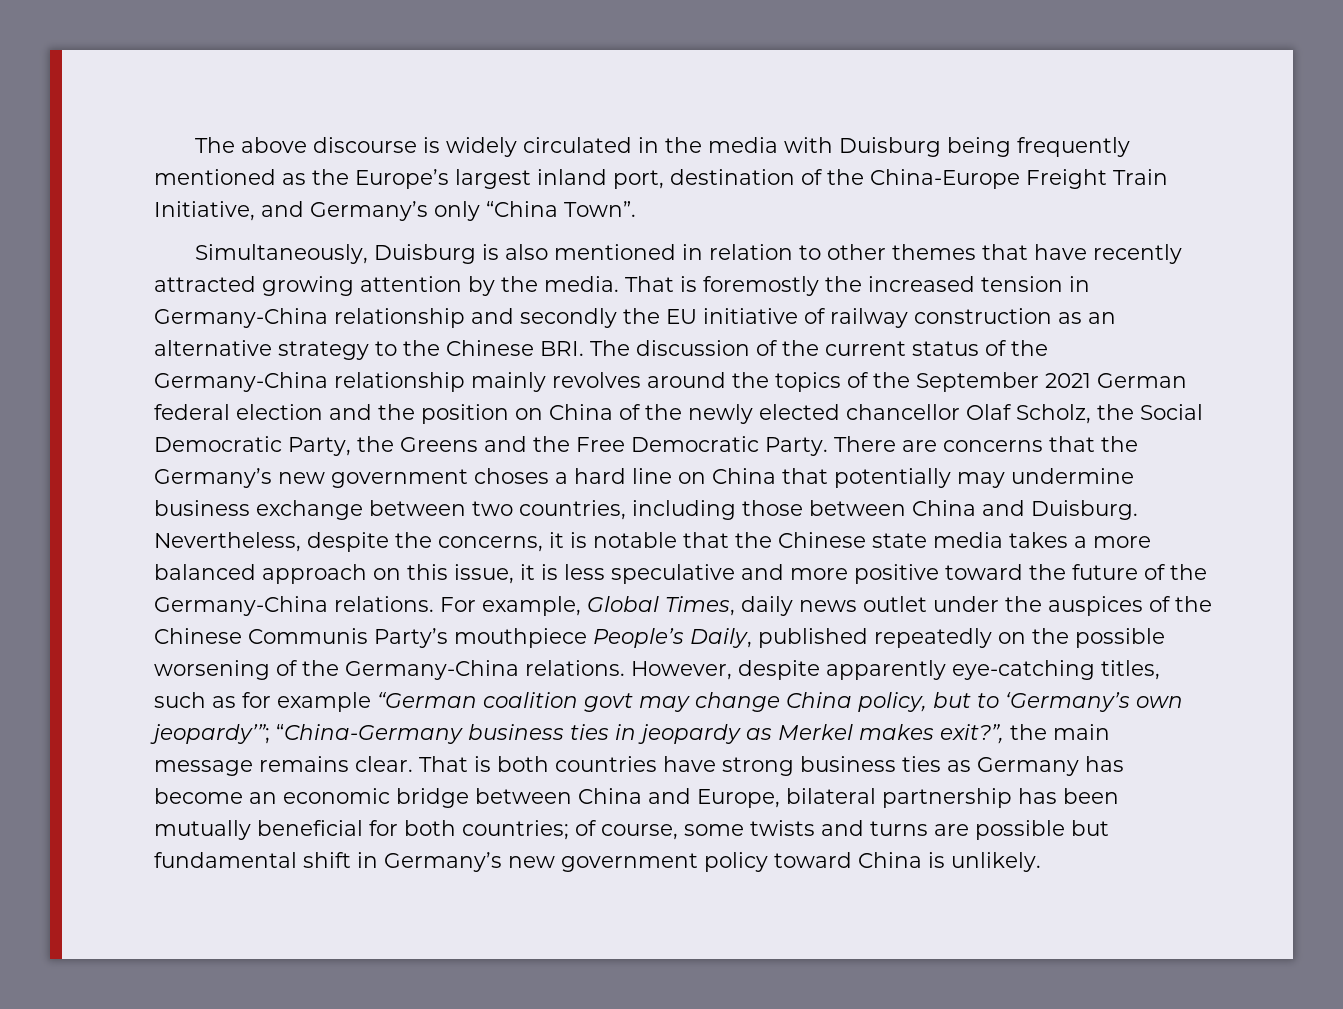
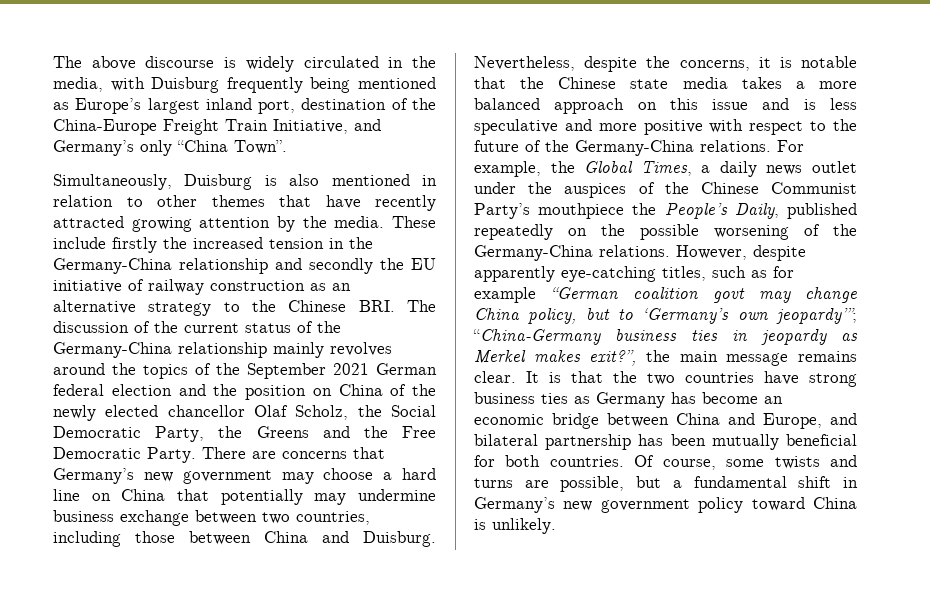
[708,137,779,153] media -> [53,77,103,92] media,
[947,137,1131,157] being frequently -> [226,77,351,93] frequently being
[312,169,349,185] the -> (69, 106) none
[625,276,819,296] That is foremostly -> [392,216,436,228] [53,237,157,253] These include firstly
(1090, 284) none -> [349,237,373,249] the
[1101,436,1138,452] [154,468,549,488] the Germany’s new government choses -> [53,468,374,484] Germany’s new government may choose
[454,564,535,584] issue, it -> [712,98,790,110] issue and
[945,564,1023,580] toward -> [709,119,827,135] with respect to
(581, 606) none -> [550,161,575,173] the
(735, 606) none -> [701,165,711,173] a
[248,628,368,644] Communis -> [771,182,857,194] Communist
(587, 638) none -> [632,203,657,215] the
[419,756,549,772] That is both -> [526,371,675,385] It is that the two
(780, 798) none -> [830,413,857,425] and
[462,820,597,840] countries; of -> [549,455,655,467] countries. Of
[975,820,1109,840] possible but -> [560,476,682,492] possible, but a

